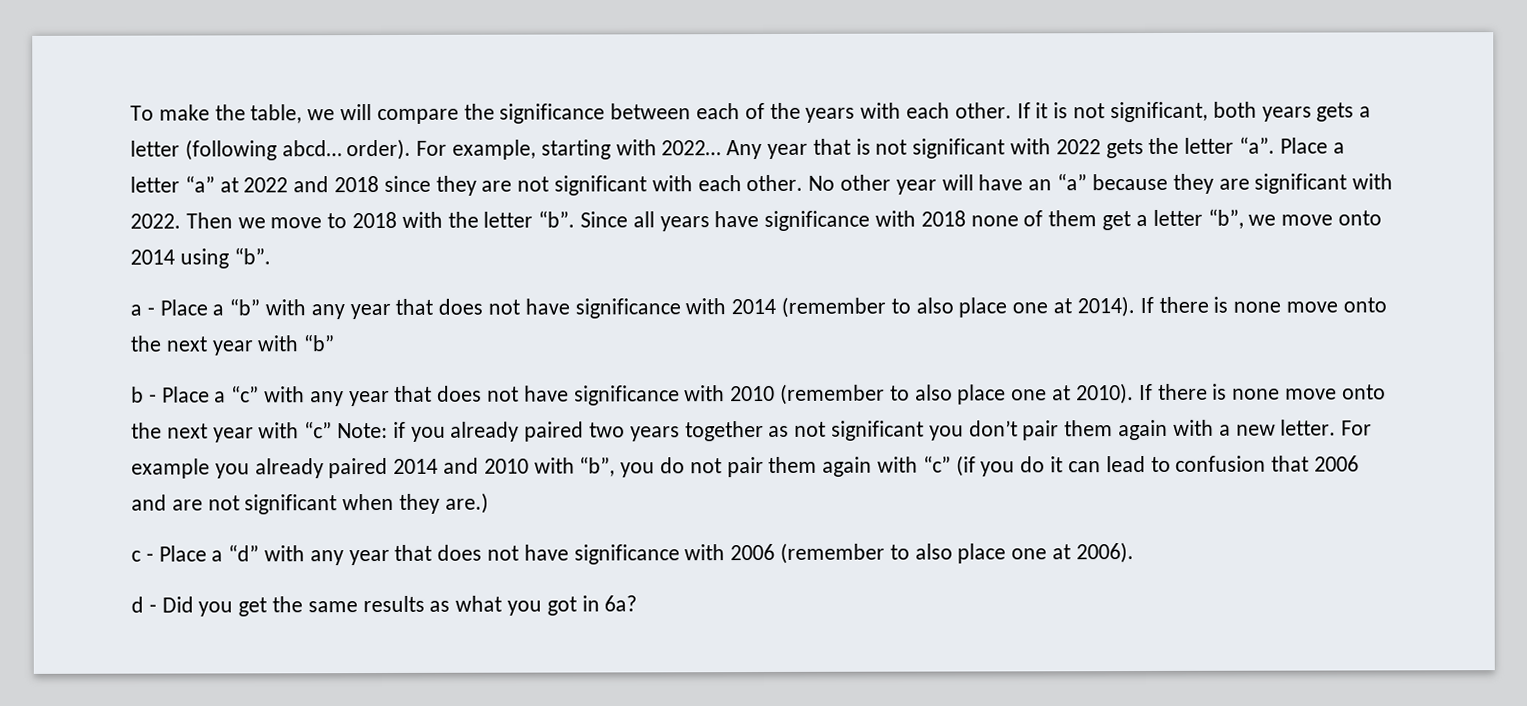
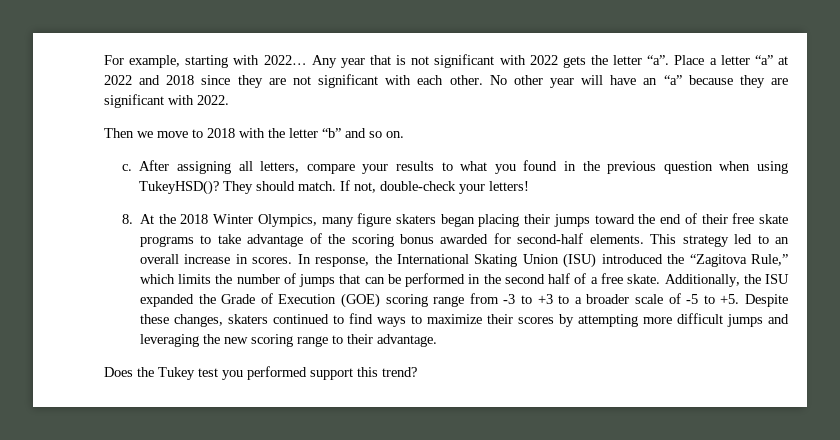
[130,101,1372,125] [130,138,412,161] To make the table, we will compare the significance between each of the years with each other. If it is not significant, both years gets a letter (following abcd… order). -> (104, 60) none
(181, 221) none -> (229, 100) //
[538,208,1382,232] [130,247,271,269] [130,296,1387,320] [130,334,335,356] [131,383,1386,407] [131,419,1373,443] [131,455,1359,479] [131,492,489,515] [131,542,1134,566] [131,595,638,617] “b”. Since all years have significance with 2018 none of them get a letter “b”, we move onto 2014 using “b”. // a - Place a “b” with any year that does not have significance with 2014 (remember to also place one at 2014). If there is none move onto the next year with “b” // b - Place a “c” with any year that does not have significance with 2010 (remember to also place one at 2010). If there is none move onto the next year with “c” Note: if you already paired two years together as not significant you don’t pair them again with a new letter. For example you already paired 2014 and 2010 with “b”, you do not pair them again with “c” (if you do it can lead to confusion that 2006 and are not significant when they are.) // c - Place a “d” with any year that does not have significance with 2006 (remember to also place one at 2006). // d - Did you get the same results as what you got in 6a? -> [322,128,404,138] [121,160,789,174] [139,180,530,195] [121,213,789,227] [139,233,789,247] [139,253,788,268] [139,273,789,287] [139,293,789,308] [139,313,789,327] [139,334,437,347] [104,366,417,380] “b” and so on. // c. After assigning all letters, compare your results to what you found in the previous question when using TukeyHSD()? They should match. If not, double-check your letters! // 8. At the 2018 Winter Olympics, many figure skaters began placing their jumps toward the end of their free skate programs to take advantage of the scoring bonus awarded for second-half elements. This strategy led to an overall increase in scores. In response, the International Skating Union (ISU) introduced the “Zagitova Rule,” which limits the number of jumps that can be performed in the second half of a free skate. Additionally, the ISU expanded the Grade of Execution (GOE) scoring range from -3 to +3 to a broader scale of -5 to +5. Despite these changes, skaters continued to find ways to maximize their scores by attempting more difficult jumps and leveraging the new scoring range to their advantage. // Does the Tukey test you performed support this trend?

